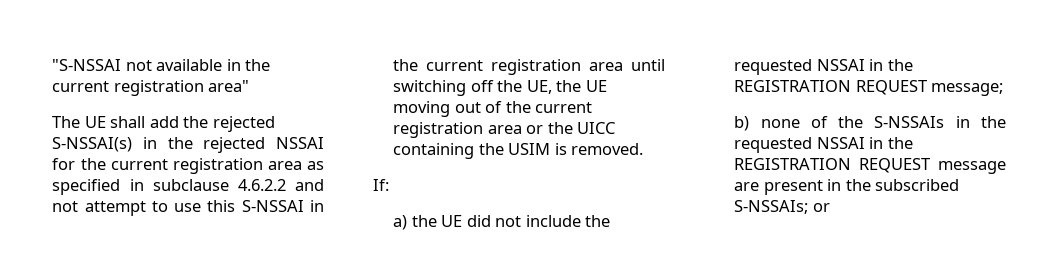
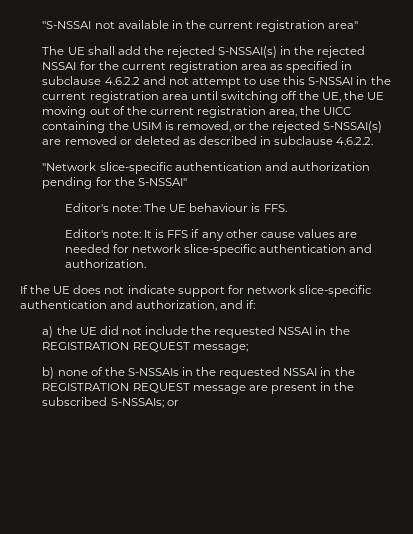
[487,125,544,134] area or -> [269,109,298,117] area,
[571,143,644,155] [373,179,389,191] removed. // If: -> [176,121,383,133] [42,136,374,145] [42,162,370,174] [42,177,187,189] [64,203,287,212] [64,229,357,241] [64,244,373,256] [64,259,146,268] [20,285,372,297] [20,300,256,311] removed, or the rejected S-NSSAI(s) are removed or deleted as described in subclause 4.6.2.2. // "Network slice-specific authentication and authorization pending for the S-NSSAI" // Editor's note: The UE behaviour is FFS. // Editor's note: It is FFS if any other cause values are needed for network slice-specific authentication and authorization. // If the UE does not indicate support for network slice-specific authentication and authorization, and if:

